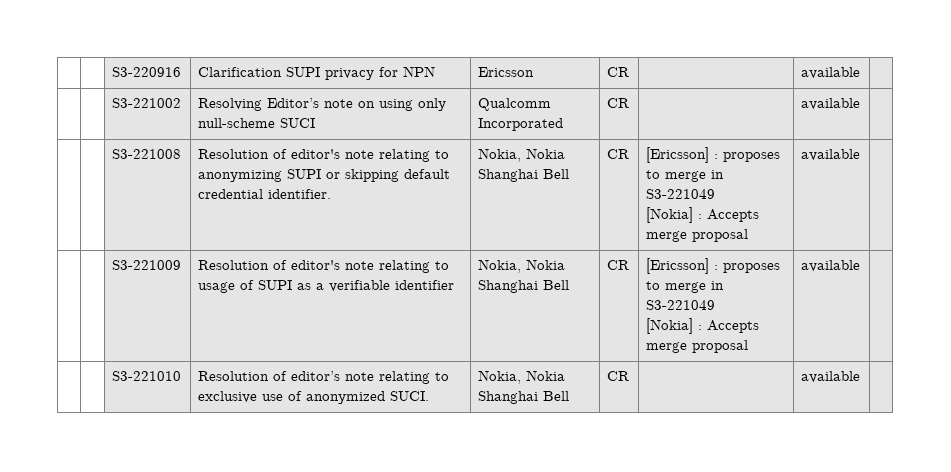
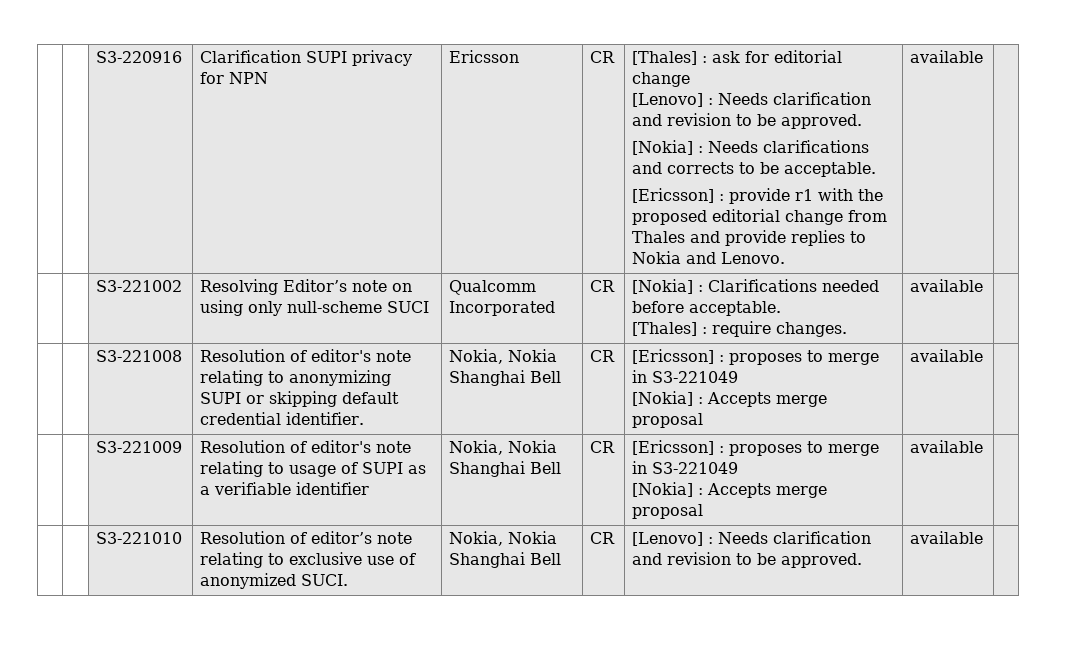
(630, 72) none -> [632,50,843,65] [632,72,691,87] [632,92,872,107] [632,113,863,129] [632,140,870,155] [632,162,877,177] [632,188,884,204] [632,209,888,225] [632,230,867,246] [632,251,786,264] [Thales] : ask for editorial change // [Lenovo] : Needs clarification and revision to be approved. // [Nokia] : Needs clarifications and corrects to be acceptable. // [Ericsson] : provide r1 with the proposed editorial change from Thales and provide replies to Nokia and Lenovo.
(630, 103) none -> [632,279,880,294] [632,301,782,316] [632,321,848,337] [Nokia] : Clarifications needed before acceptable. // [Thales] : require changes.
(630, 376) none -> [632,531,872,546] [632,552,863,568] [Lenovo] : Needs clarification and revision to be approved.

